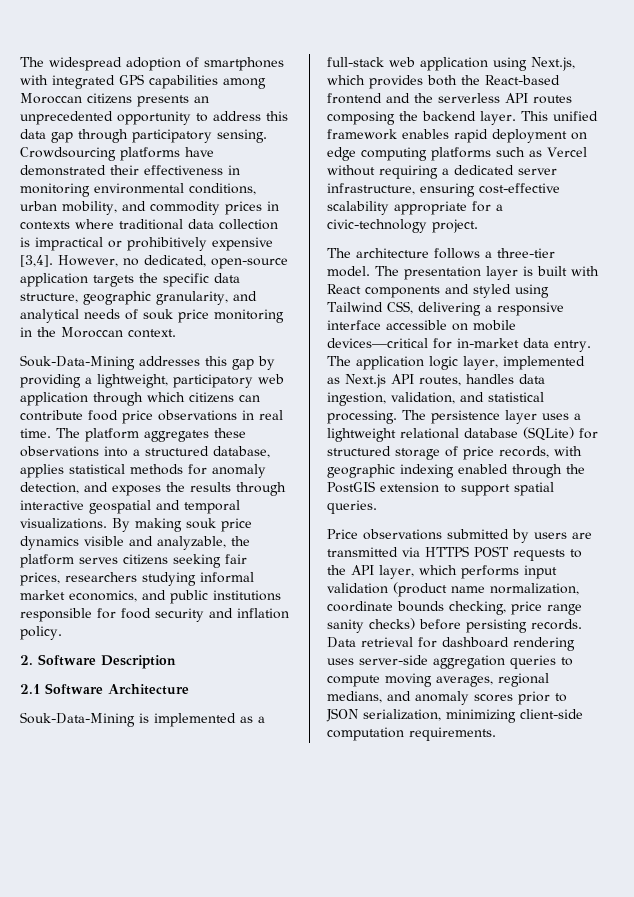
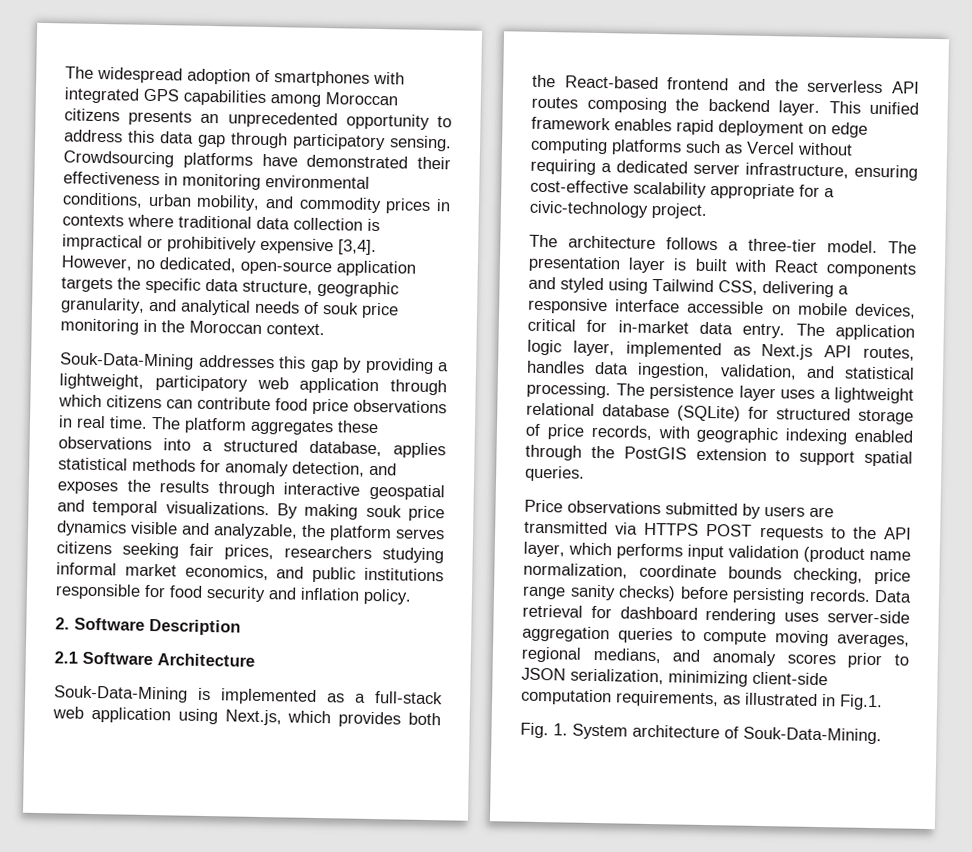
[327,338,428,348] devices—critical -> [855,303,916,319] [527,318,576,332] devices, critical
[409,727,496,741] requirements. -> [615,690,883,711] [520,722,882,745] requirements, as illustrated in Fig.1. // Fig. 1. System architecture of Souk-Data-Mining.

